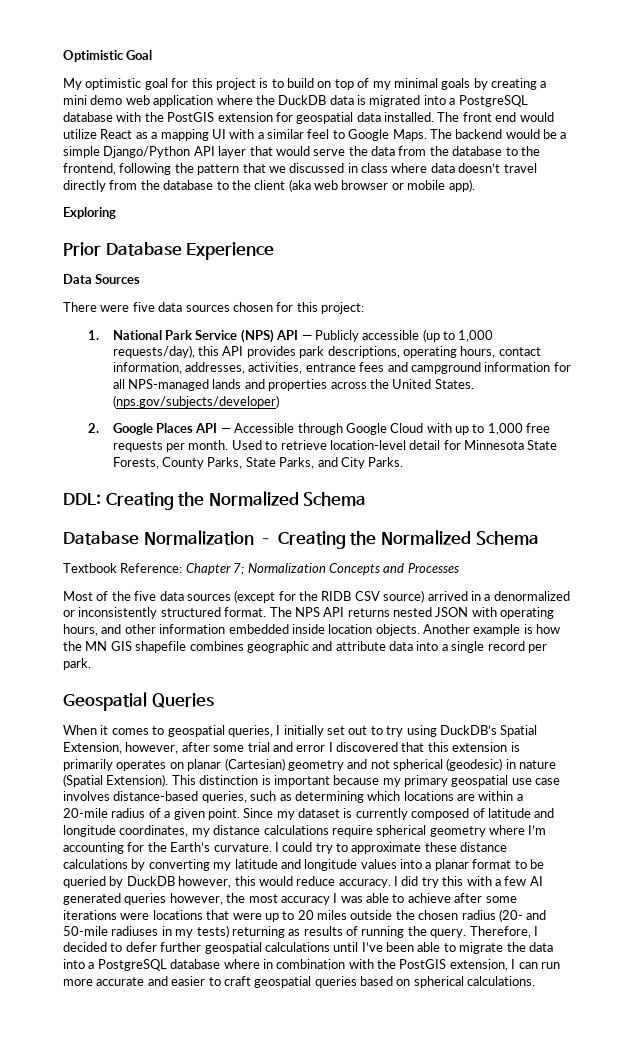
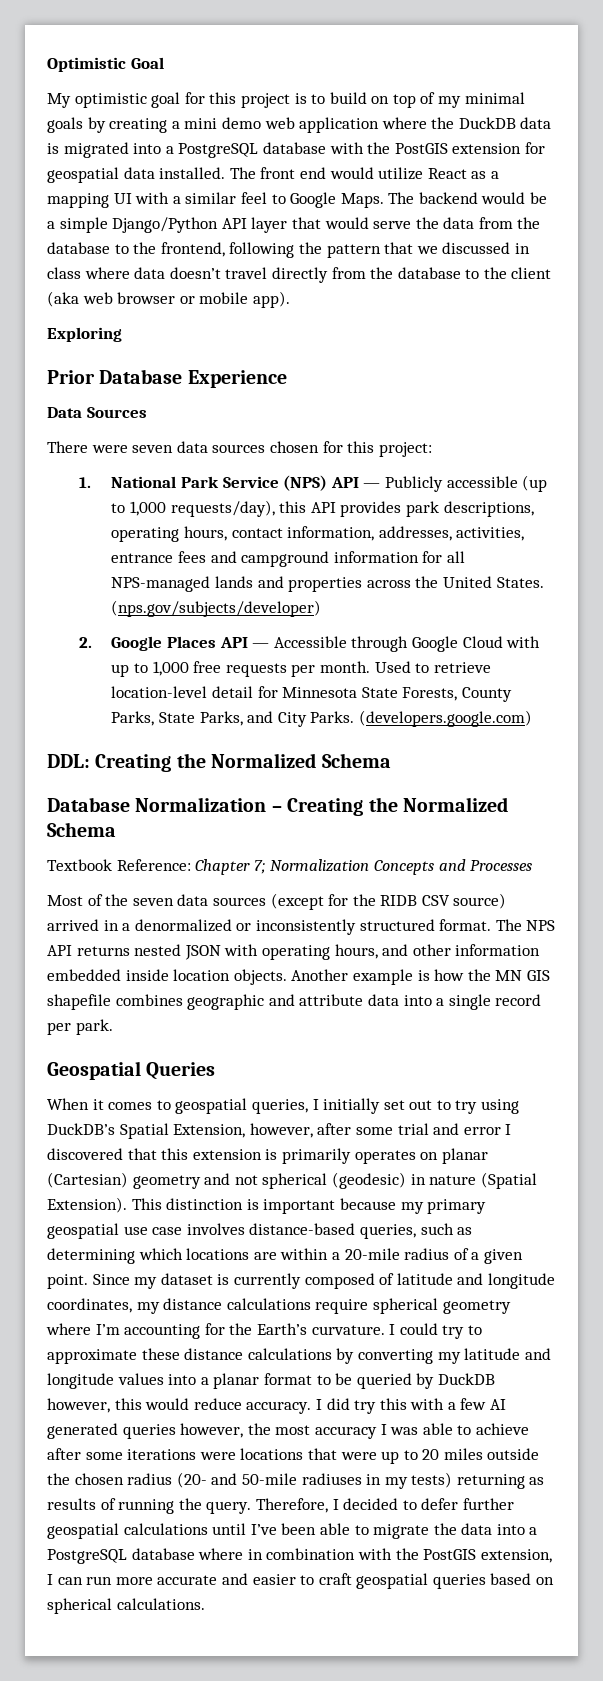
[132,302,155,312] five -> [132,445,174,453] seven
(404, 462) none -> [358,710,532,727] (developers.google.com)
[134,591,157,601] five -> [132,898,174,906] seven

